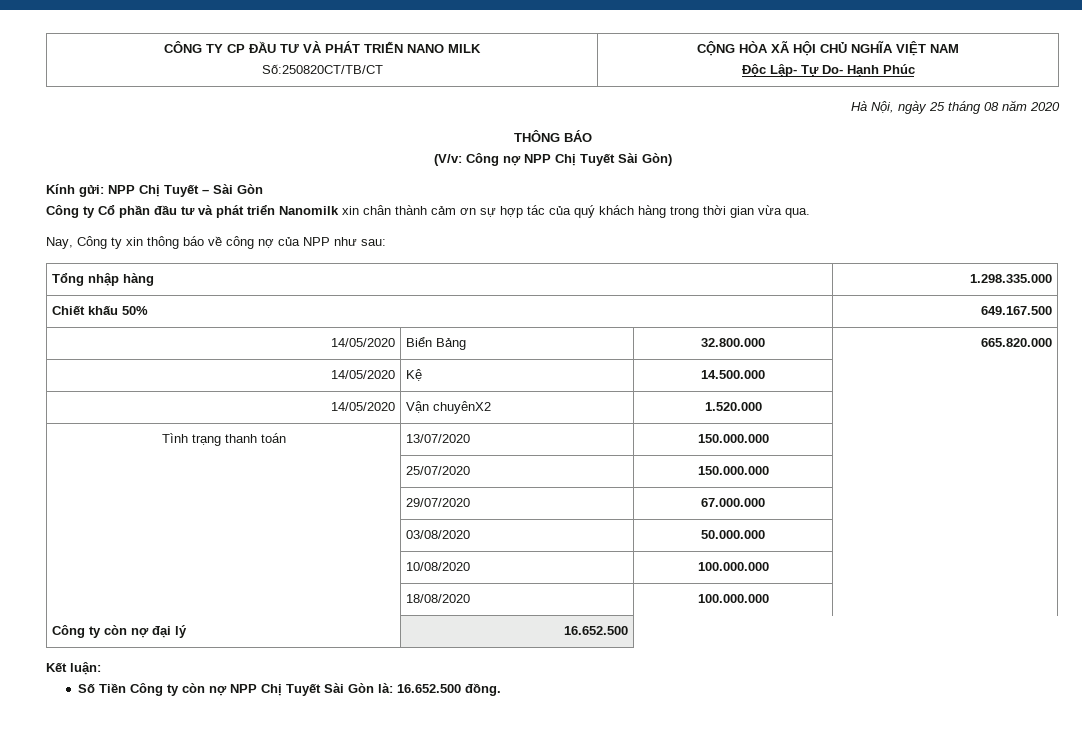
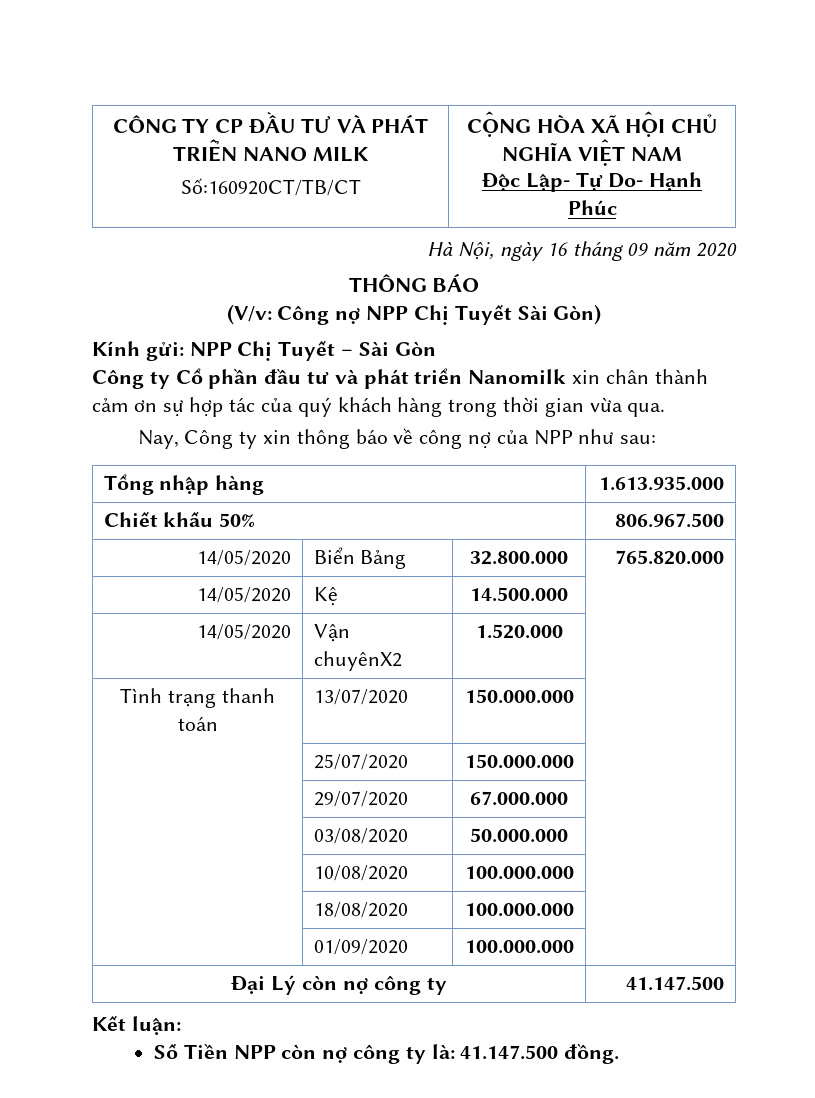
[261,64,383,74] Số:250820CT/TB/CT -> [180,178,361,196] Số:160920CT/TB/CT
[929,101,999,114] 25 tháng 08 -> [546,241,649,261] 16 tháng 09
[969,274,1052,283] 1.298.335.000 -> [599,476,725,491] 1.613.935.000
[980,306,1052,315] 649.167.500 -> [615,513,725,528] 806.967.500
[980,338,1052,347] 665.820.000 -> [615,550,725,565] 765.820.000
[52,625,188,638] [563,626,628,635] [46,662,101,675] [78,683,462,696] Công ty còn nợ đại lý | 16.652.500 // Kết luận: // Số Tiền Công ty còn nợ NPP Chị Tuyết Sài Gòn là: 16.652.500 -> [313,939,408,955] [464,940,574,954] [231,975,447,995] [626,976,725,991] [92,1016,181,1035] [154,1044,559,1064] | 01/09/2020 | 100.000.000 | // Đại Lý còn nợ công ty | 41.147.500 // Kết luận: // Số Tiền NPP còn nợ công ty là: 41.147.500

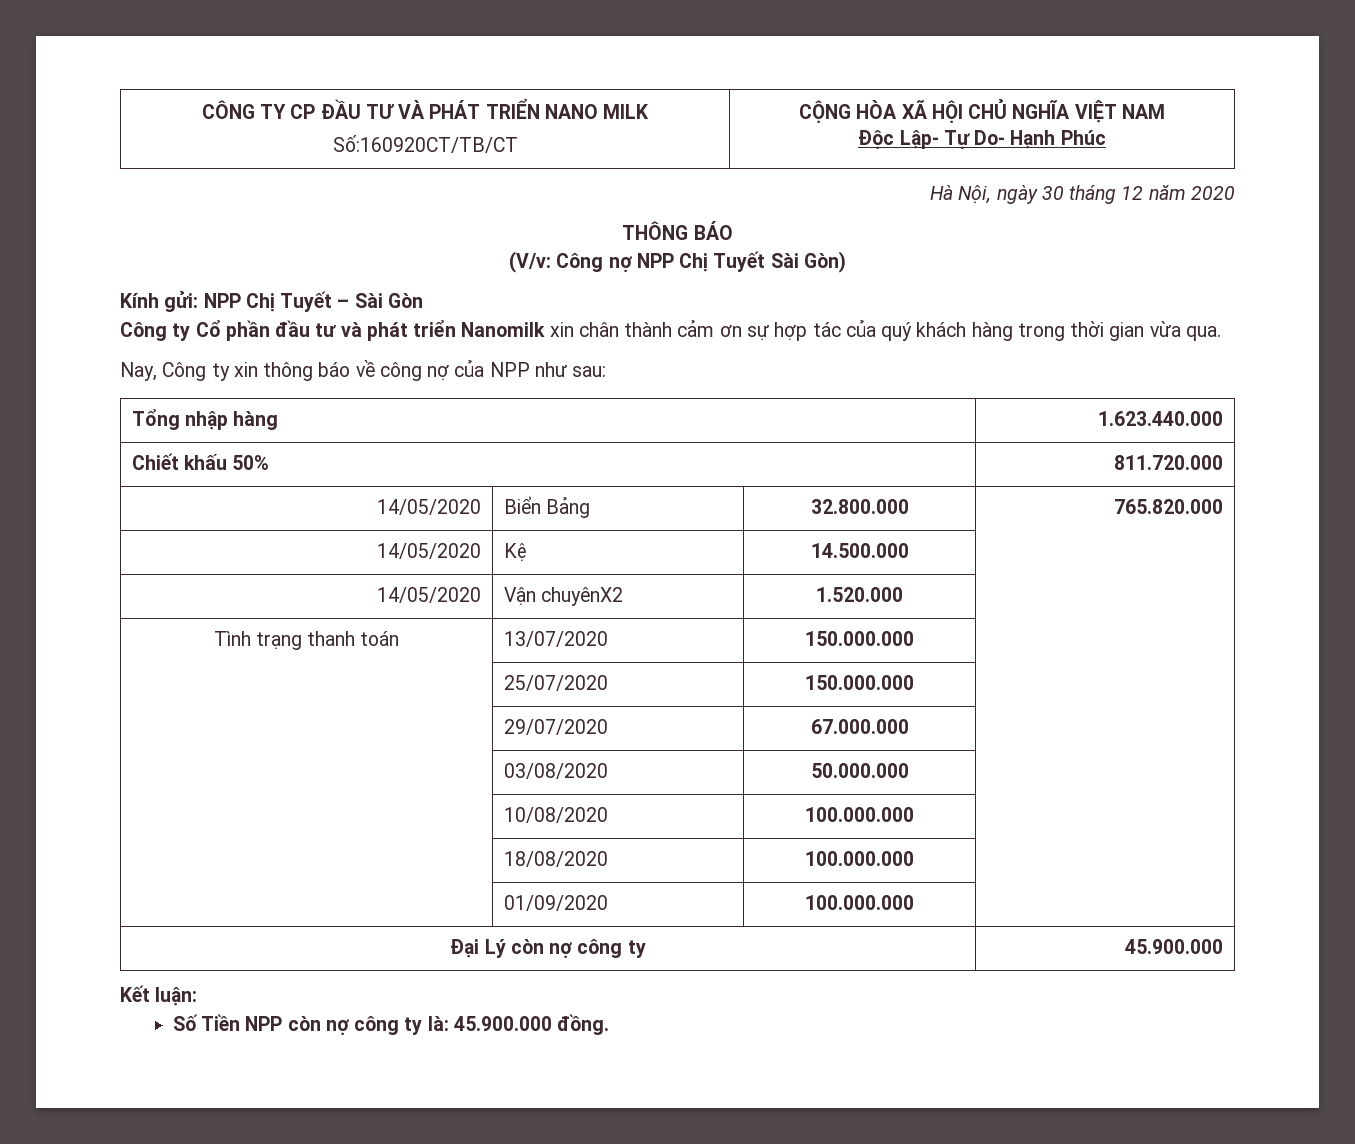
[546,241,649,261] 16 tháng 09 -> [1041,185,1144,204] 30 tháng 12
[599,476,725,491] 1.613.935.000 -> [1098,411,1224,426] 1.623.440.000
[615,513,725,528] 806.967.500 -> [1114,455,1224,470] 811.720.000
[626,976,725,991] 41.147.500 -> [1125,939,1224,954] 45.900.000
[460,1045,559,1060] 41.147.500 -> [453,1016,552,1031] 45.900.000

